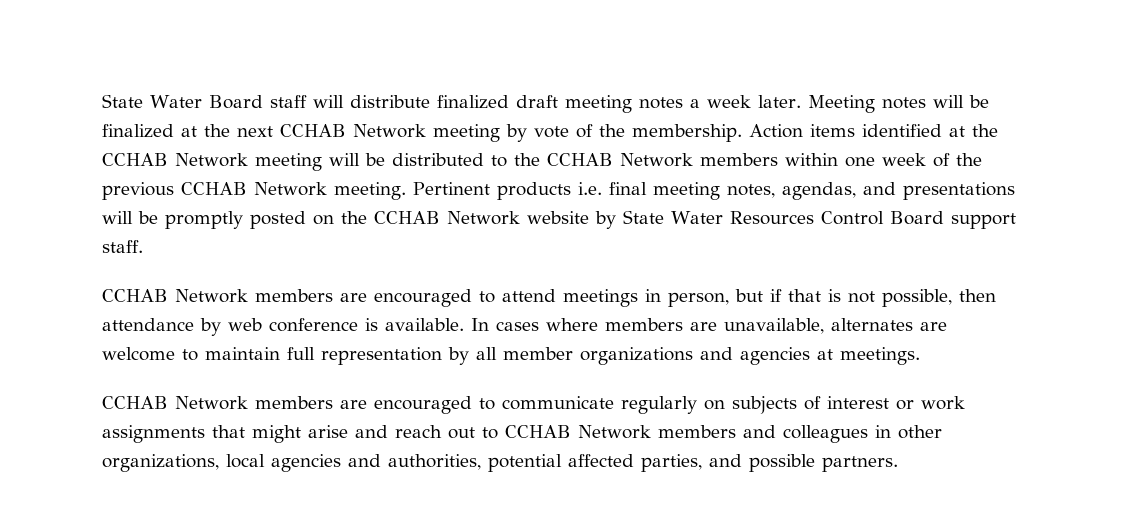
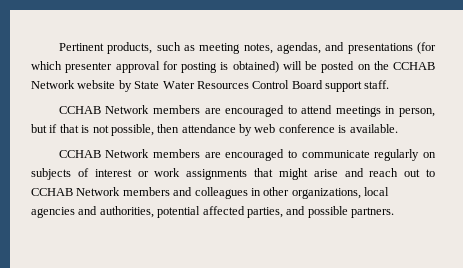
[102,94,989,113] [102,124,998,142] [102,153,982,171] [102,182,647,200] State Water Board staff will distribute finalized draft meeting notes a week later. Meeting notes will be finalized at the next CCHAB Network meeting by vote of the membership. Action items identified at the CCHAB Network meeting will be distributed to the CCHAB Network members within one week of the previous CCHAB Network meeting. Pertinent products i.e. final -> [58,42,195,54] Pertinent products, such as
[102,211,243,229] will be promptly -> [417,42,436,54] [31,61,317,73] (for which presenter approval for posting is obtained) will be
[471,318,947,334] [102,347,920,365] In cases where members are unavailable, alternates are welcome to maintain full representation by all member organizations and agencies at meetings. -> (398, 128) none

